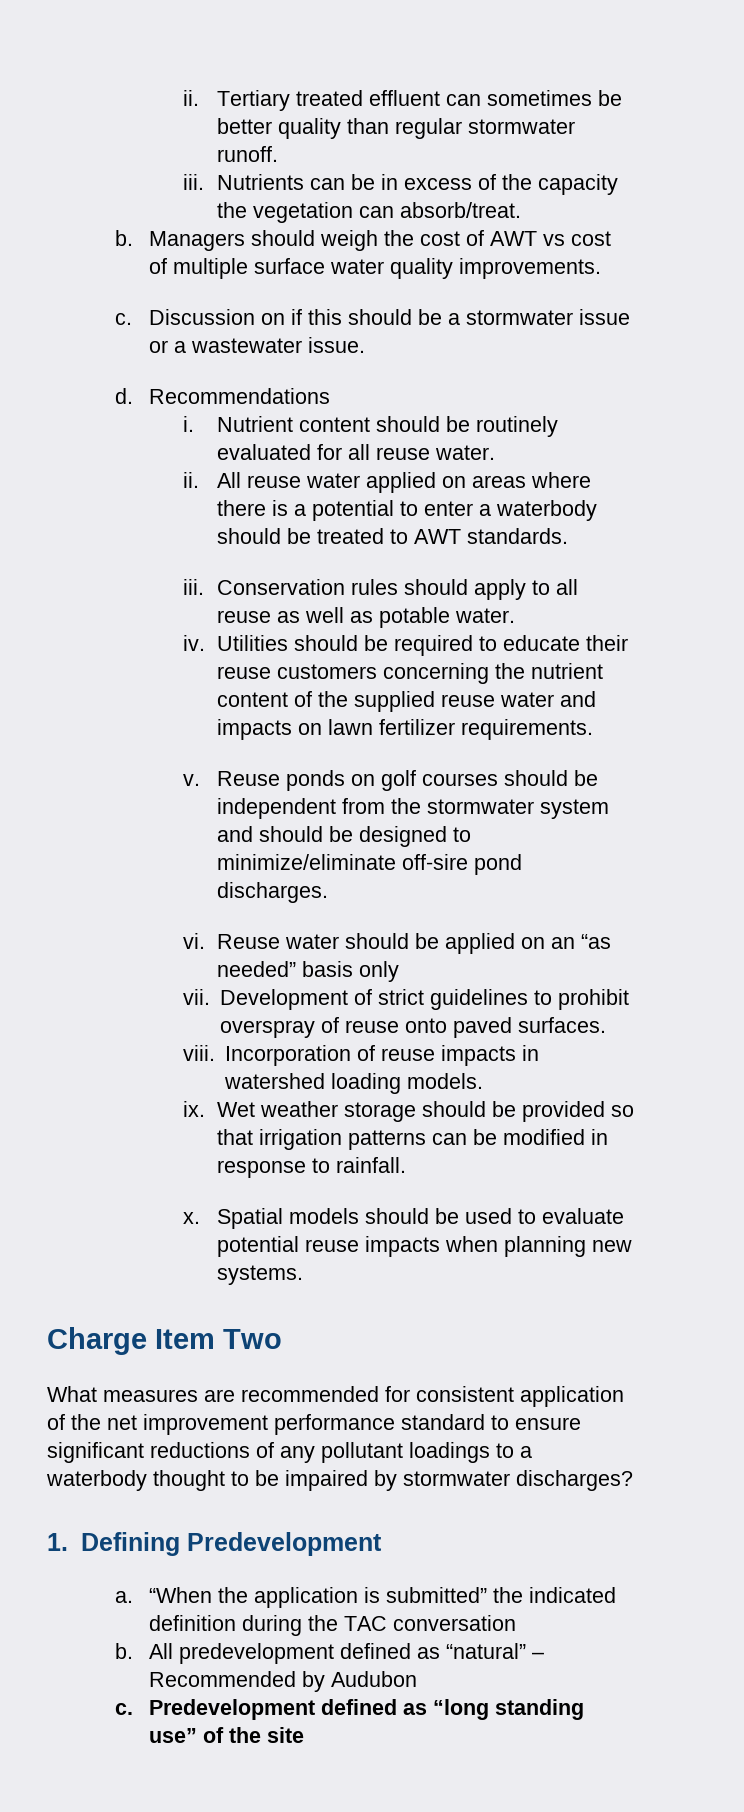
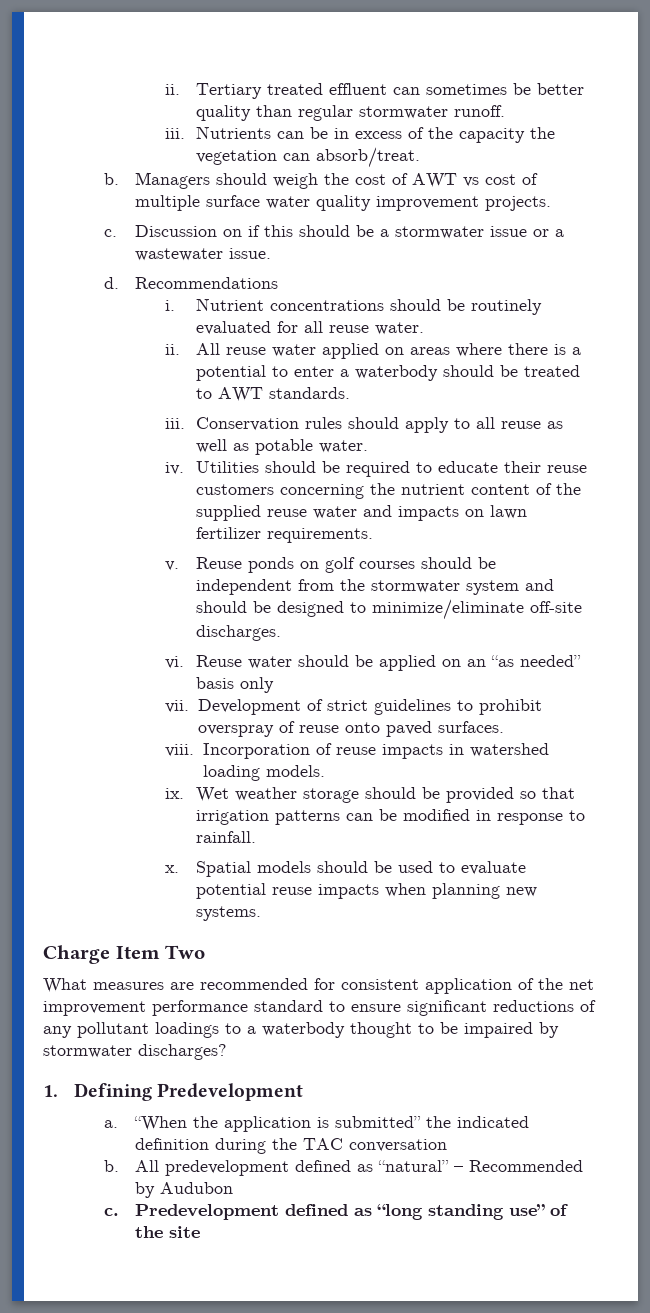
[458,258,601,279] improvements. -> [375,196,551,211] improvement projects.
[298,417,370,432] content -> [269,300,384,311] concentrations
[401,854,522,875] off-sire pond -> [529,601,582,613] off-site

